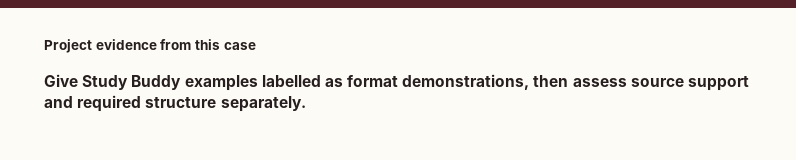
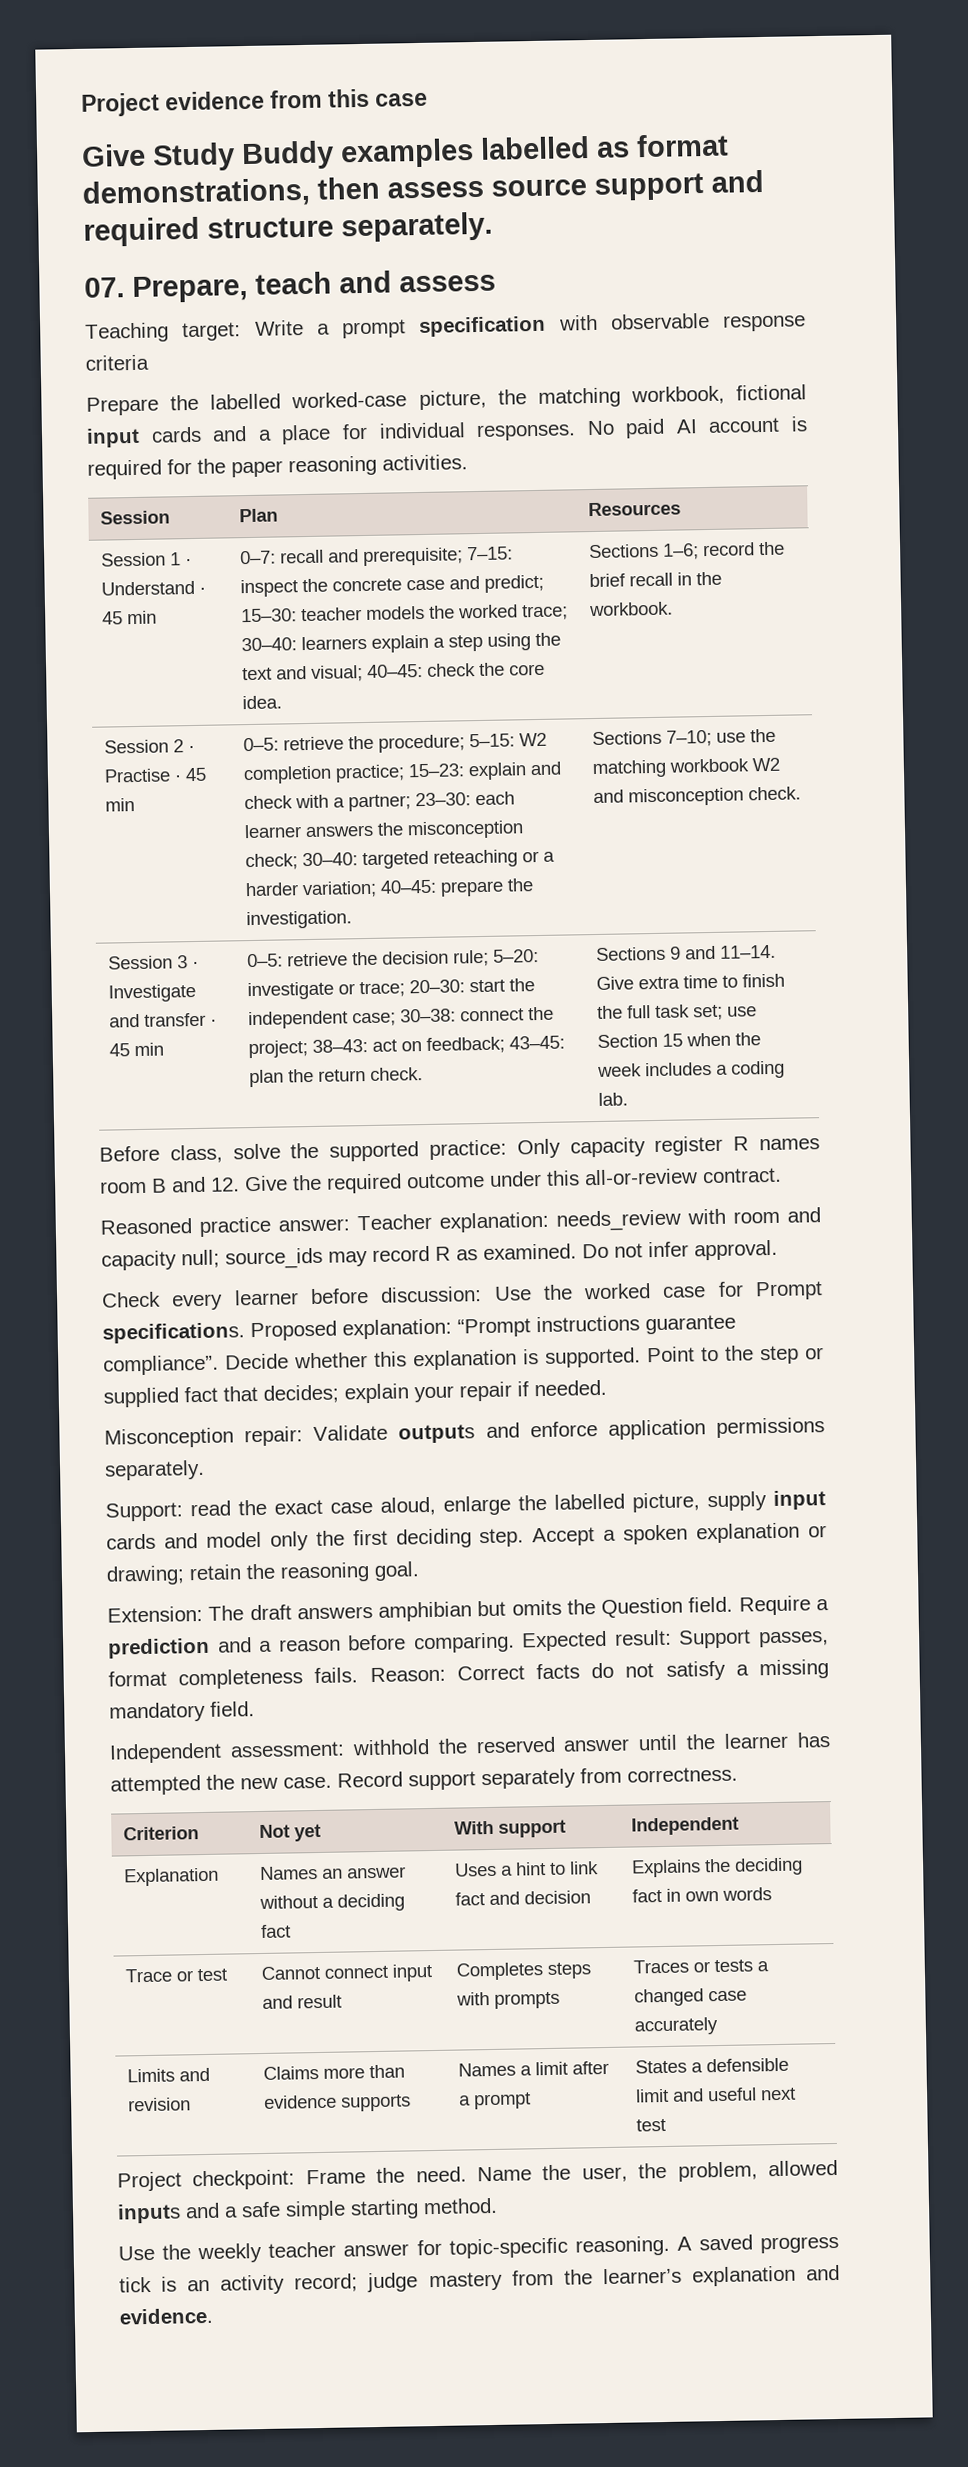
(306, 104) none -> [84,270,496,303] [85,312,806,343] [85,354,149,371] [86,384,807,416] [86,416,809,448] [87,454,468,480] [99,510,170,525] [238,508,278,523] [587,501,681,517] [100,552,192,567] [100,580,206,596] [101,610,157,625] [239,546,513,567] [239,574,544,598] [240,604,568,623] [240,632,561,653] [241,662,545,682] [241,695,282,710] [588,541,785,560] [588,571,722,588] [588,601,673,617] [103,739,195,754] [103,767,207,783] [104,798,135,812] [242,732,547,753] [242,761,562,785] [243,791,515,812] [243,820,524,840] [244,849,555,871] [244,878,534,899] [245,910,352,930] [591,728,776,747] [591,757,780,779] [592,786,801,807] [107,955,199,970] [107,983,196,1003] [108,1012,217,1028] [108,1042,164,1057] [246,949,539,968] [246,978,535,1001] [247,1006,554,1030] [247,1035,565,1059] [248,1067,423,1088] [595,944,776,962] [595,973,785,991] [596,1004,757,1021] [596,1032,761,1049] [596,1060,785,1079] [597,1092,628,1106] [99,1135,820,1164] [100,1167,782,1194] [100,1207,821,1237] [101,1239,778,1271] [101,1281,823,1311] [102,1314,736,1344] [103,1345,824,1376] [103,1379,607,1408] [104,1417,825,1449] [104,1459,205,1481] [105,1490,826,1522] [106,1522,827,1551] [106,1561,420,1586] [107,1595,829,1623] [108,1629,829,1659] [108,1659,830,1690] [109,1701,255,1723] [109,1732,832,1764] [110,1766,738,1796] [122,1826,199,1841] [258,1823,321,1842] [453,1819,566,1838] [630,1816,739,1836] [123,1867,219,1887] [259,1866,406,1881] [258,1893,405,1912] [260,1924,291,1939] [453,1861,599,1877] [454,1890,591,1906] [630,1857,803,1878] [631,1887,772,1903] [124,1968,227,1983] [260,1964,433,1982] [261,1994,342,2010] [455,1962,592,1981] [455,1991,560,2009] [632,1959,769,1974] [633,1988,747,2007] [633,2017,719,2036] [126,2067,210,2083] [127,2097,191,2112] [262,2064,405,2080] [263,2094,411,2112] [457,2060,609,2077] [458,2092,531,2110] [634,2057,789,2074] [634,2087,796,2103] [635,2118,666,2132] [117,2159,838,2192] [117,2197,498,2224] [118,2234,840,2264] [119,2264,840,2295] [119,2307,213,2325] // 07. Prepare, teach and assess // Teaching target: Write a prompt specification with observable response criteria // Prepare the labelled worked-case picture, the matching workbook, fictional input cards and a place for individual responses. No paid AI account is required for the paper reasoning activities. // Session | Plan | Resources // Session 1 · Understand · 45 min | 0–7: recall and prerequisite; 7–15: inspect the concrete case and predict; 15–30: teacher models the worked trace; 30–40: learners explain a step using the text and visual; 40–45: check the core idea. | Sections 1–6; record the brief recall in the workbook. // Session 2 · Practise · 45 min | 0–5: retrieve the procedure; 5–15: W2 completion practice; 15–23: explain and check with a partner; 23–30: each learner answers the misconception check; 30–40: targeted reteaching or a harder variation; 40–45: prepare the investigation. | Sections 7–10; use the matching workbook W2 and misconception check. // Session 3 · Investigate and transfer · 45 min | 0–5: retrieve the decision rule; 5–20: investigate or trace; 20–30: start the independent case; 30–38: connect the project; 38–43: act on feedback; 43–45: plan the return check. | Sections 9 and 11–14. Give extra time to finish the full task set; use Section 15 when the week includes a coding lab. // Before class, solve the supported practice: Only capacity register R names room B and 12. Give the required outcome under this all-or-review contract. // Reasoned practice answer: Teacher explanation: needs_review with room and capacity null; source_ids may record R as examined. Do not infer approval. // Check every learner before discussion: Use the worked case for Prompt specifications. Proposed explanation: “Prompt instructions guarantee compliance”. Decide whether this explanation is supported. Point to the step or supplied fact that decides; explain your repair if needed. // Misconception repair: Validate outputs and enforce application permissions separately. // Support: read the exact case aloud, enlarge the labelled picture, supply input cards and model only the first deciding step. Accept a spoken explanation or drawing; retain the reasoning goal. // Extension: The draft answers amphibian but omits the Question field. Require a prediction and a reason before comparing. Expected result: Support passes, format completeness fails. Reason: Correct facts do not satisfy a missing mandatory field. // Independent assessment: withhold the reserved answer until the learner has attempted the new case. Record support separately from correctness. // Criterion | Not yet | With support | Independent // Explanation | Names an answer without a deciding fact | Uses a hint to link fact and decision | Explains the deciding fact in own words // Trace or test | Cannot connect input and result | Completes steps with prompts | Traces or tests a changed case accurately // Limits and revision | Claims more than evidence supports | Names a limit after a prompt | States a defensible limit and useful next test // Project checkpoint: Frame the need. Name the user, the problem, allowed inputs and a safe simple starting method. // Use the weekly teacher answer for topic-specific reasoning. A saved progress tick is an activity record; judge mastery from the learner’s explanation and evidence.

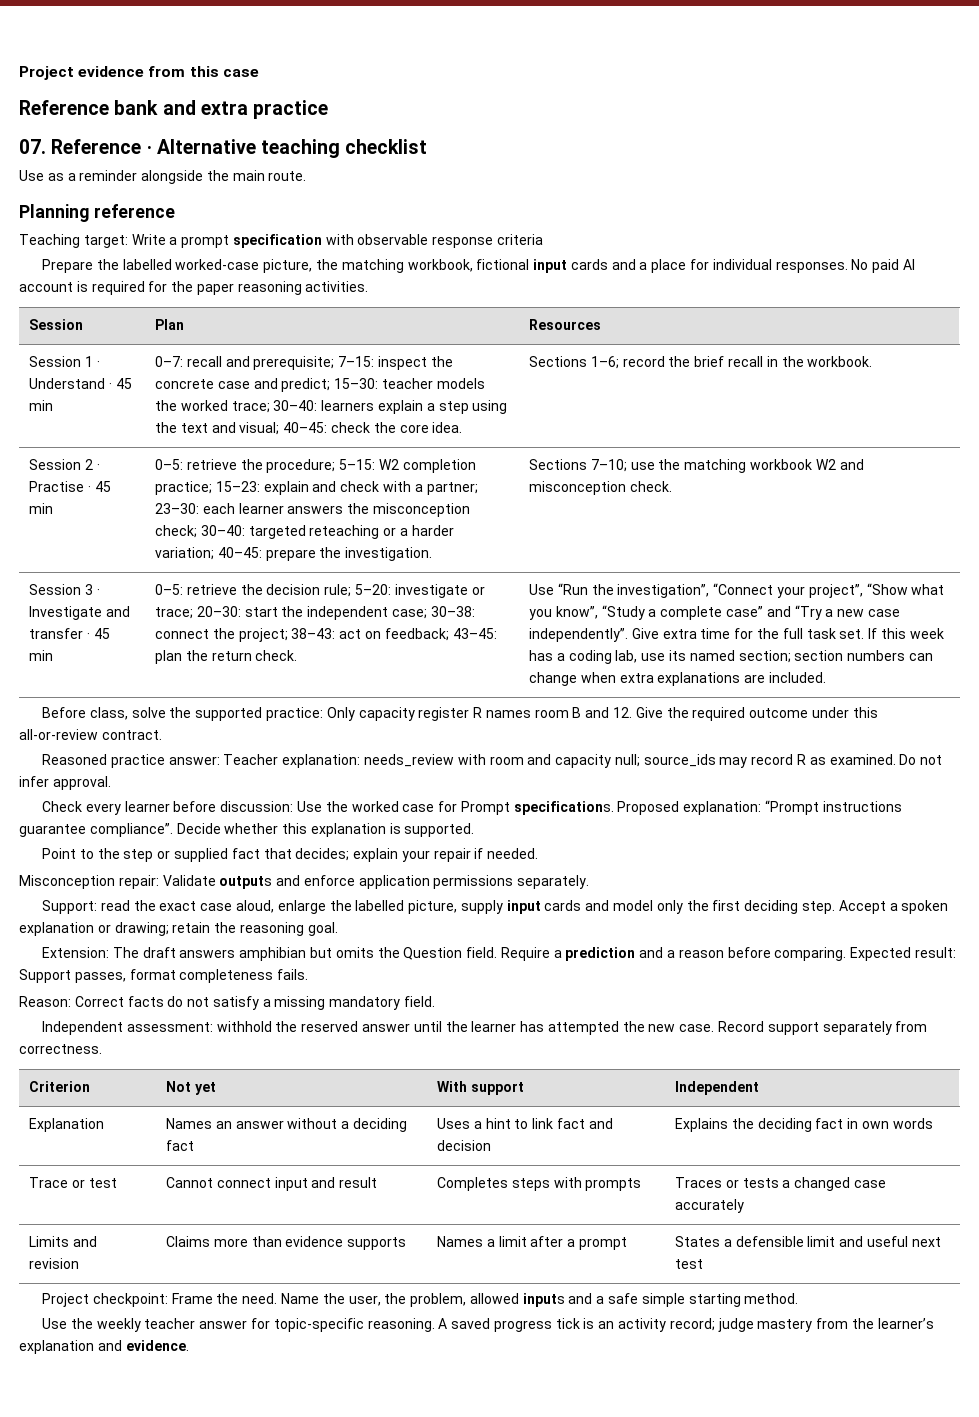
[81,133,729,172] [82,169,764,209] [83,211,493,247] [84,270,496,303] Give Study Buddy examples labelled as format demonstrations, then assess source support and required structure separately. // 07. Prepare, teach and assess -> [19,100,329,119] [19,139,428,158] [19,170,307,184] [19,204,175,222] Reference bank and extra practice // 07. Reference · Alternative teaching checklist // Use as a reminder alongside the main route. // Planning reference
[595,944,776,962] Sections 9 and 11–14. -> [529,583,945,598] [529,605,900,620] [529,628,629,642] Use “Run the investigation”, “Connect your project”, “Show what you know”, “Study a complete case” and “Try a new case independently”.
[721,973,785,988] to finish -> [734,628,754,639] for
[692,1004,757,1021] [596,1032,761,1049] [596,1060,785,1079] [597,1092,628,1106] set; use Section 15 when the week includes a coding lab. -> [839,628,944,639] [529,650,933,664] [529,672,826,686] set. If this week has a coding lab, use its named section; section numbers can change when extra explanations are included.
(641, 1357) none -> (475, 830) //
(359, 1675) none -> (309, 974) //

